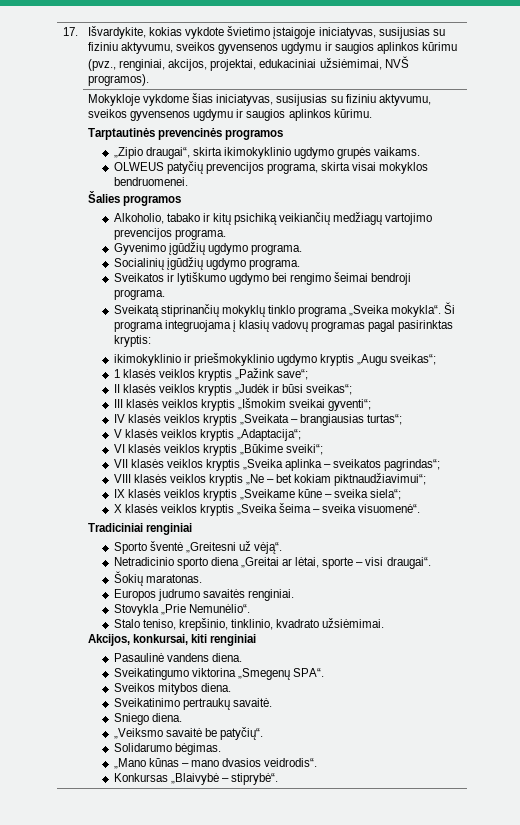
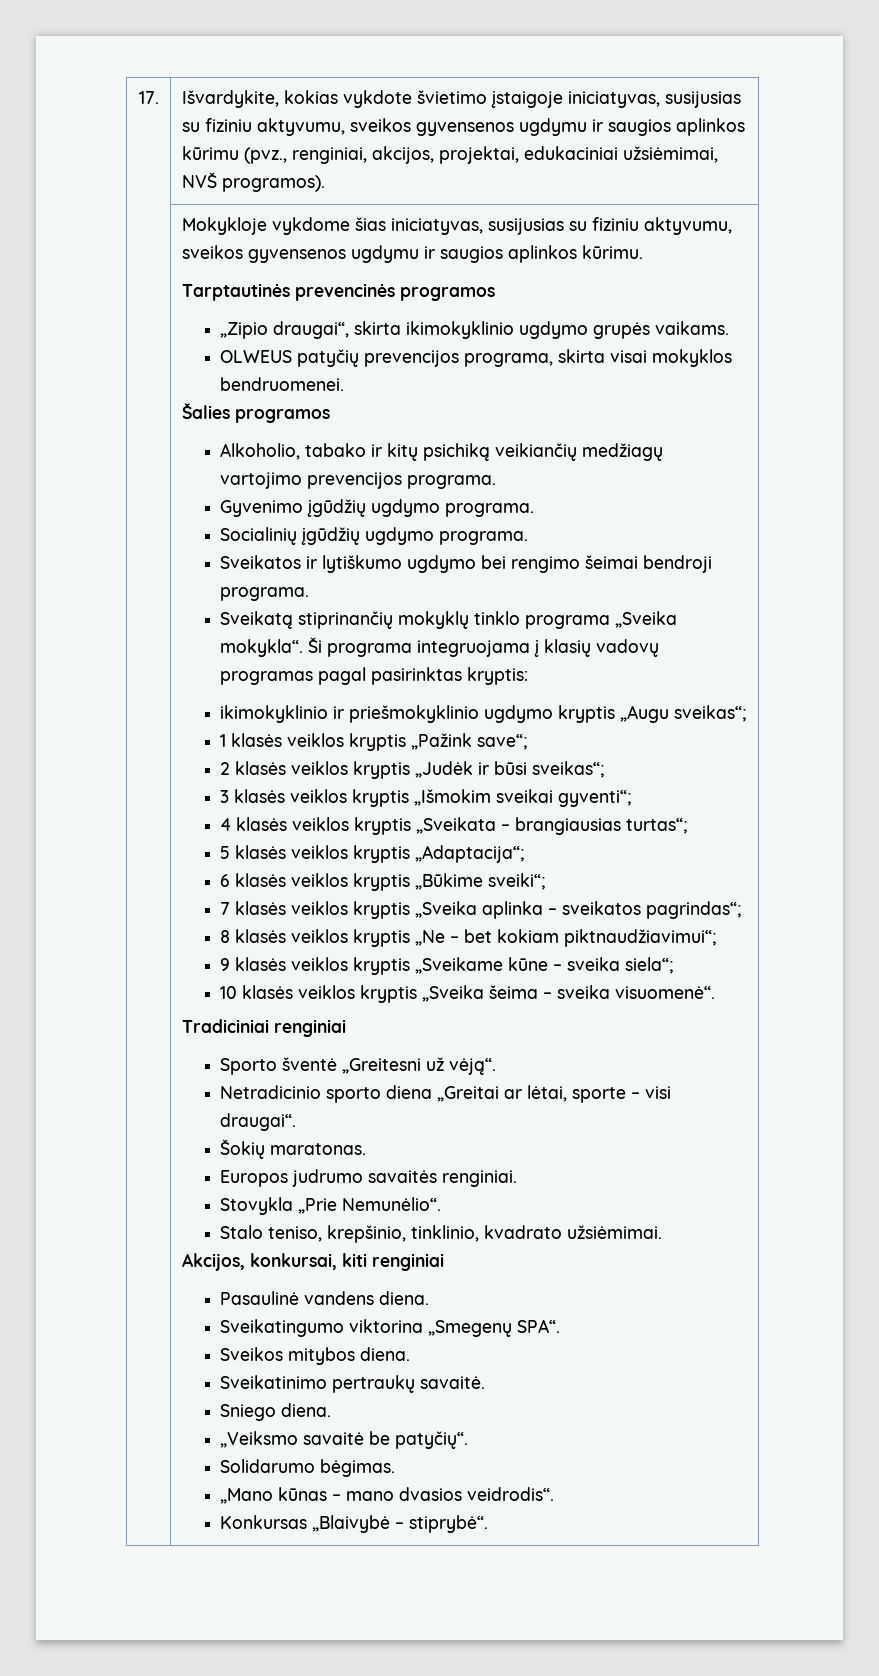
[113,384,120,393] II -> [220,762,231,775] 2
[113,399,123,408] III -> [220,790,230,803] 3
[113,414,125,423] IV -> [220,818,232,831] 4
[113,429,122,438] V -> [220,846,231,859] 5
[113,444,125,453] VI -> [220,874,231,887] 6
[113,459,128,468] VII -> [220,902,231,915] 7
[113,474,131,483] VIII -> [220,930,231,943] 8
[113,489,125,498] IX -> [220,958,231,971] 9
[113,504,122,513] X -> [220,986,238,999] 10

